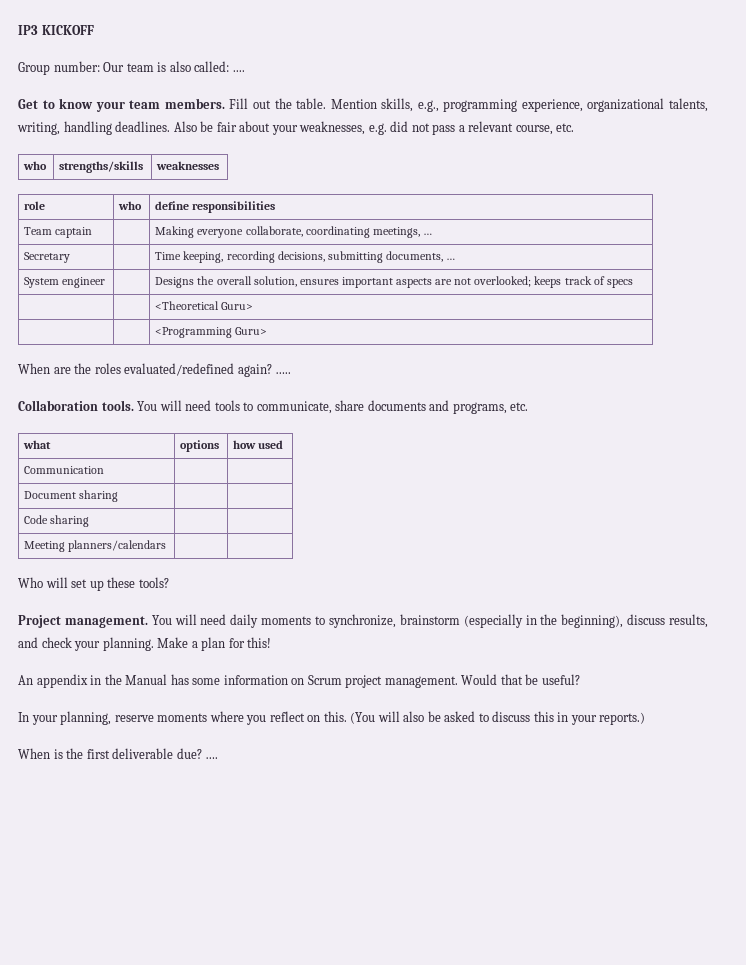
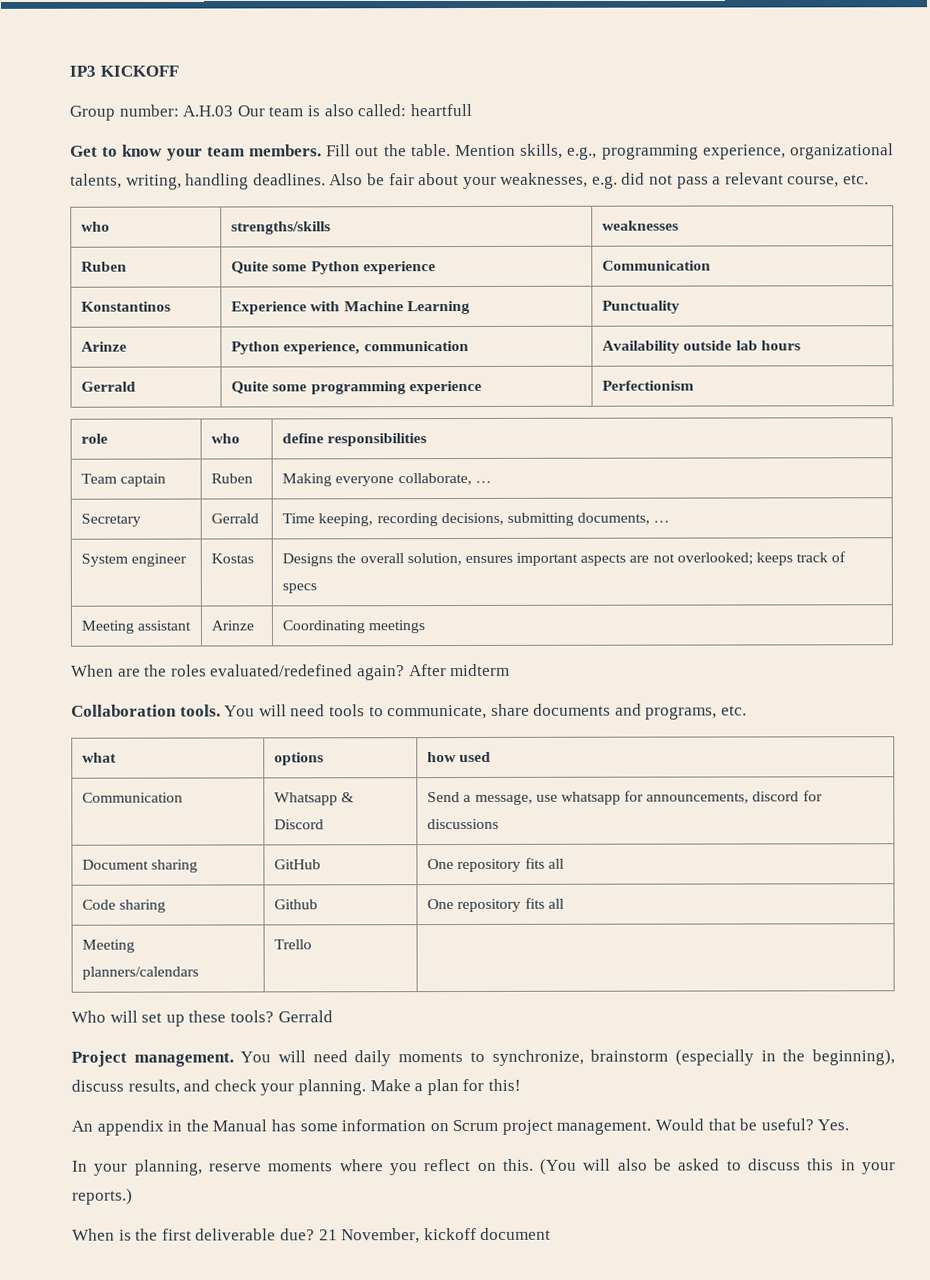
(100, 66) none -> [182,105,234,117] A.H.03
[232,70,245,72] .... -> [409,103,472,117] heartfull
(220, 165) none -> [81,261,128,272] [231,261,436,275] [602,260,712,271] [81,301,172,312] [231,300,470,315] [602,300,681,314] [81,341,128,352] [231,340,469,355] [602,340,801,354] [81,381,137,392] [231,380,482,395] [602,380,695,391] // Ruben | Quite some Python experience | Communication // Konstantinos | Experience with Machine Learning | Punctuality // Arinze | Python experience, communication | Availability outside lab hours // Gerrald | Quite some programming experience | Perfectionism
(93, 232) none -> [211,473,254,484] Ruben
[305,226,420,238] coordinating meetings, -> (472, 479) none
(71, 257) none -> [211,513,260,524] Gerrald
(106, 282) none -> [211,553,255,564] Kostas
[155,301,254,310] [155,327,268,338] | | <Theoretical Guru> // | | <Programming Guru> -> [81,620,192,634] [211,620,255,631] [282,620,426,634] Meeting assistant | Arinze | Coordinating meetings
[275,372,292,374] ….. -> [408,663,511,677] After midterm
[24,490,119,502] [24,515,90,527] | // Document sharing | | // Code sharing | | -> [274,792,355,806] [274,819,325,830] [427,790,823,805] [427,818,500,830] [82,859,199,873] [274,859,322,870] [427,857,564,873] [82,899,167,913] [274,899,319,910] [427,897,564,913] Whatsapp & Discord | Send a message, use whatsapp for announcements, discord for discussions // Document sharing | GitHub | One repository fits all // Code sharing | Github | One repository fits all
(167, 546) none -> [274,939,313,950] Trello
(169, 582) none -> [277,1010,333,1023] Gerrald
(580, 679) none -> [817,1119,850,1131] Yes.
[205,757,219,759] …. -> [318,1227,552,1244] 21 November, kickoff document

